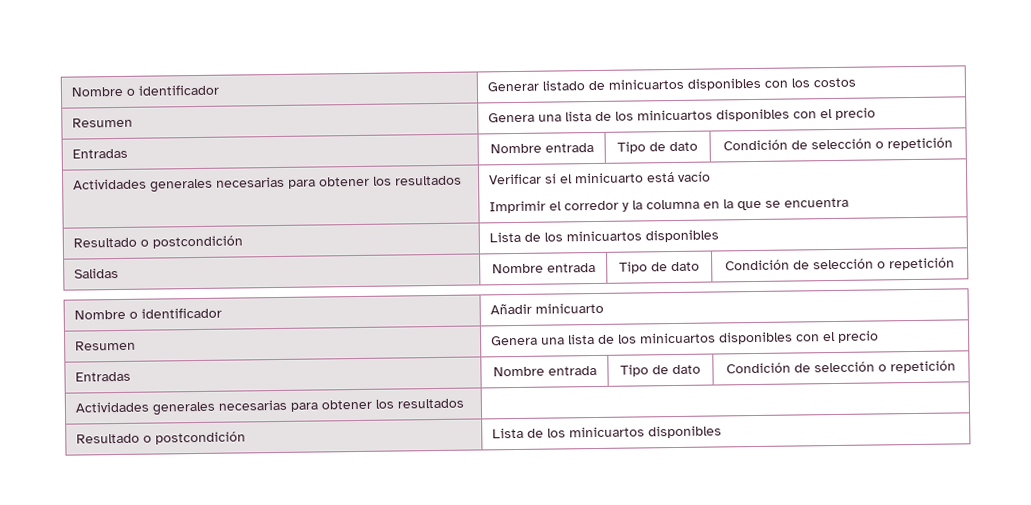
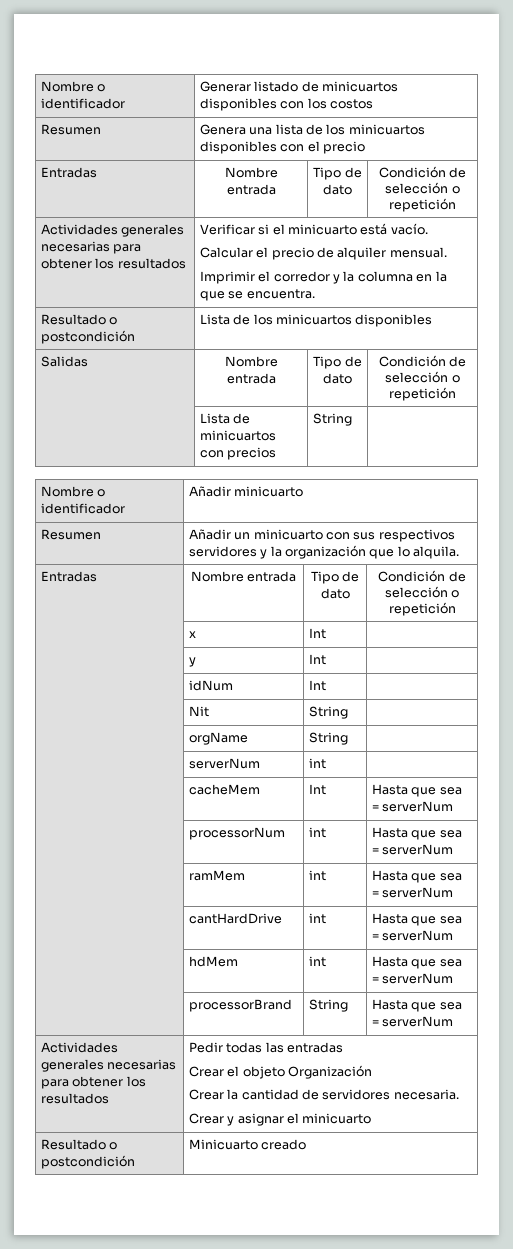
[677,171,711,182] vacío -> [390,223,428,235] [199,247,447,260] vacío. // Calcular el precio de alquiler mensual.
[783,197,849,208] encuentra -> [246,289,315,299] encuentra.
(956, 264) none -> [199,413,251,424] [199,430,276,441] [199,447,277,460] [312,413,352,426] // | Lista de minicuartos con precios | String |
[490,330,879,346] Genera una lista de los minicuartos disponibles con el precio -> [188,529,455,542] [188,545,460,559] Añadir un minicuarto con sus respectivos servidores y la organización que lo alquila.
[74,398,464,416] [75,431,246,445] [491,425,722,439] // Actividades generales necesarias para obtener los resultados | // Resultado o postcondición | Lista de los minicuartos disponibles -> [188,631,196,638] [308,628,326,639] [188,657,196,667] [308,654,326,665] [188,680,233,691] [308,680,326,691] [188,706,209,717] [308,706,348,719] [188,732,248,745] [308,732,348,745] [188,758,260,769] [308,758,326,769] [188,784,260,795] [308,784,326,795] [371,784,462,797] [371,801,454,812] [188,827,285,840] [308,827,326,838] [371,827,462,840] [371,844,454,855] [188,870,245,881] [308,870,326,881] [371,870,462,883] [371,887,454,898] [188,913,282,924] [308,913,326,924] [371,913,462,926] [371,930,454,941] [188,956,238,967] [308,956,326,967] [371,956,462,969] [371,973,454,984] [188,999,292,1012] [308,999,348,1012] [371,999,462,1012] [371,1016,454,1027] [40,1042,118,1053] [40,1059,177,1072] [40,1076,146,1089] [40,1093,109,1104] [188,1042,344,1053] [188,1065,373,1079] [188,1089,459,1100] [188,1113,372,1126] [40,1139,118,1150] [40,1155,135,1169] [188,1139,307,1150] // | x | Int | // | y | Int | // | idNum | Int | // | Nit | String | // | orgName | String | // | serverNum | int | // | cacheMem | Int | Hasta que sea = serverNum // | processorNum | int | Hasta que sea = serverNum // | ramMem | int | Hasta que sea = serverNum // | cantHardDrive | int | Hasta que sea = serverNum // | hdMem | int | Hasta que sea = serverNum // | processorBrand | String | Hasta que sea = serverNum // Actividades generales necesarias para obtener los resultados | Pedir todas las entradas // Crear el objeto Organización // Crear la cantidad de servidores necesaria. // Crear y asignar el minicuarto // Resultado o postcondición | Minicuarto creado

